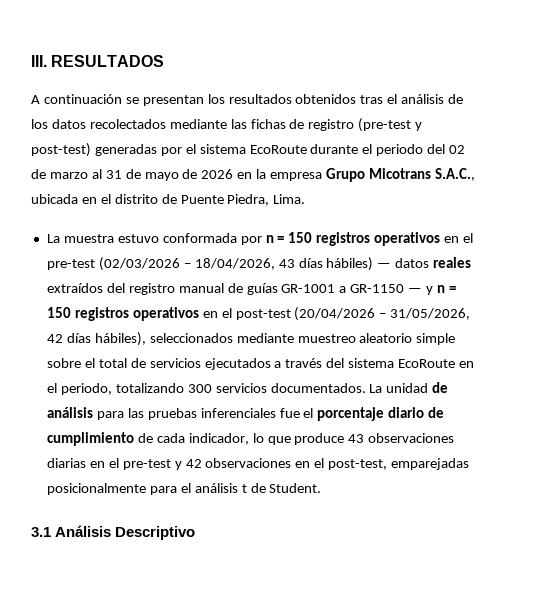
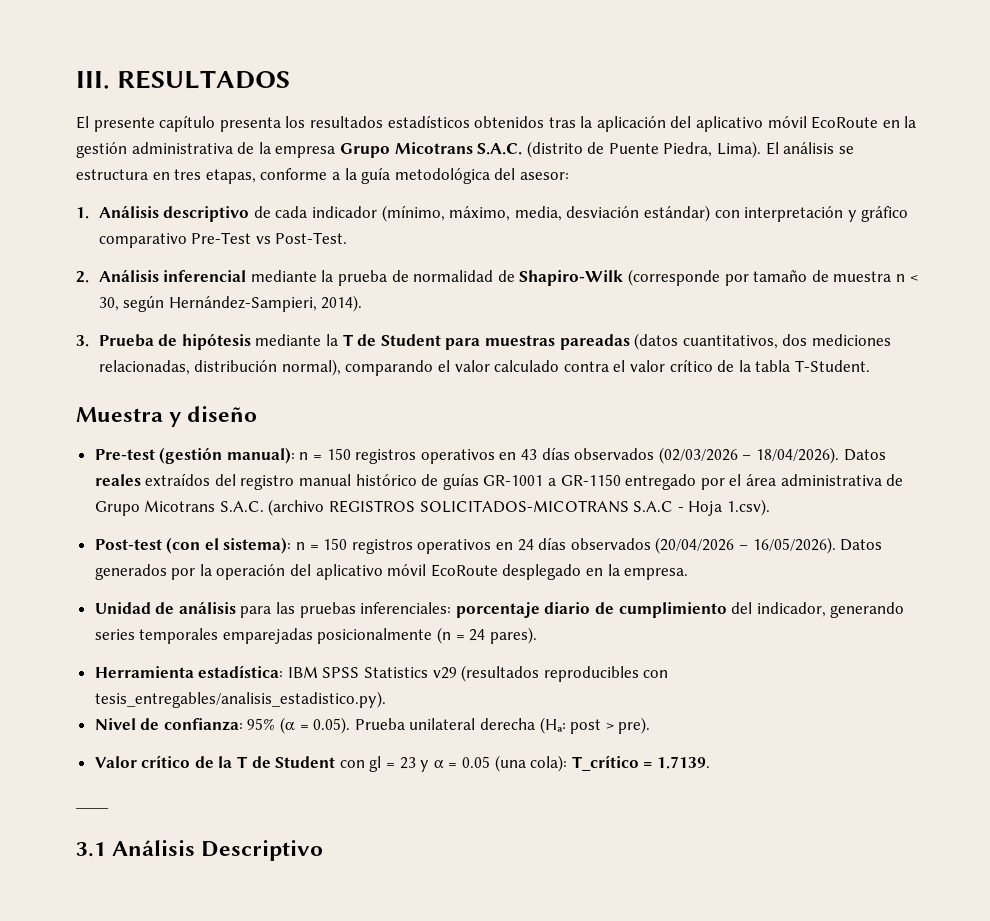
[31,94,204,106] A continuación se presentan -> [76,115,281,132] El presente capítulo presenta
(292, 99) none -> [387,115,470,128] estadísticos
[387,94,464,104] [31,118,423,132] [31,143,466,157] [31,168,475,182] [31,194,306,206] [46,232,474,246] [46,257,430,271] el análisis de los datos recolectados mediante las fichas de registro (pre-test y post-test) generadas por el sistema EcoRoute durante el periodo del 02 de marzo al 31 de mayo de 2026 en la empresa Grupo Micotrans S.A.C., ubicada en el distrito de Puente Piedra, Lima. // La muestra estuvo conformada por n = 150 registros operativos en el pre-test (02/03/2026 – 18/04/2026, 43 días hábiles) — datos -> [580,116,917,132] [76,141,854,158] [76,167,569,184] [76,205,909,222] [98,232,348,248] [76,269,918,286] [98,295,363,312] [76,333,891,350] [98,359,870,376] [76,406,258,427] [94,447,886,464] la aplicación del aplicativo móvil EcoRoute en la gestión administrativa de la empresa Grupo Micotrans S.A.C. (distrito de Puente Piedra, Lima). El análisis se estructura en tres etapas, conforme a la guía metodológica del asesor: // 1. Análisis descriptivo de cada indicador (mínimo, máximo, media, desviación estándar) con interpretación y gráfico comparativo Pre-Test vs Post-Test. // 2. Análisis inferencial mediante la prueba de normalidad de Shapiro-Wilk (corresponde por tamaño de muestra n < 30, según Hernández-Sampieri, 2014). // 3. Prueba de hipótesis mediante la T de Student para muestras pareadas (datos cuantitativos, dos mediciones relacionadas, distribución normal), comparando el valor calculado contra el valor crítico de la tabla T-Student. // Muestra y diseño // Pre-test (gestión manual): n = 150 registros operativos en 43 días observados (02/03/2026 – 18/04/2026). Datos
(224, 288) none -> [355,474,417,486] histórico
[408,285,456,295] [46,307,471,321] [46,332,456,346] [46,358,475,370] [46,383,429,395] — y n = 150 registros operativos en el post-test (20/04/2026 – 31/05/2026, 42 días hábiles), seleccionados mediante muestreo aleatorio simple sobre el total de servicios ejecutados a través del sistema EcoRoute en el periodo, totalizando 300 servicios documentados. La unidad -> [625,474,904,490] [94,499,771,516] [94,537,883,554] [94,564,689,580] [94,602,151,614] entregado por el área administrativa de Grupo Micotrans S.A.C. (archivo REGISTROS SOLICITADOS-MICOTRANS S.A.C - Hoja 1.csv). // Post-test (con el sistema): n = 150 registros operativos en 24 días observados (20/04/2026 – 16/05/2026). Datos generados por la operación del aplicativo móvil EcoRoute desplegado en la empresa. // Unidad
[200,408,314,418] inferenciales fue el -> [360,602,452,614] inferenciales:
[137,433,455,445] [46,458,470,470] [46,483,322,495] de cada indicador, lo que produce 43 observaciones diarias en el pre-test y 42 observaciones en el post-test, emparejadas posicionalmente para el análisis t de Student. -> [731,602,905,618] [94,627,537,644] [94,665,669,682] [94,691,386,708] [94,717,651,734] [94,755,710,772] [76,806,109,809] del indicador, generando series temporales emparejadas posicionalmente (n = 24 pares). // Herramienta estadística: IBM SPSS Statistics v29 (resultados reproducibles con tesis_entregables/analisis_estadistico.py). // Nivel de confianza: 95% (α = 0.05). Prueba unilateral derecha (Hₐ: post > pre). // Valor crítico de la T de Student con gl = 23 y α = 0.05 (una cola): T_crítico = 1.7139. // ____

